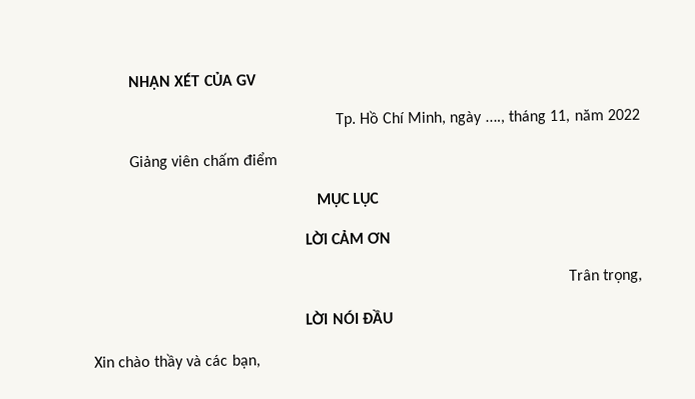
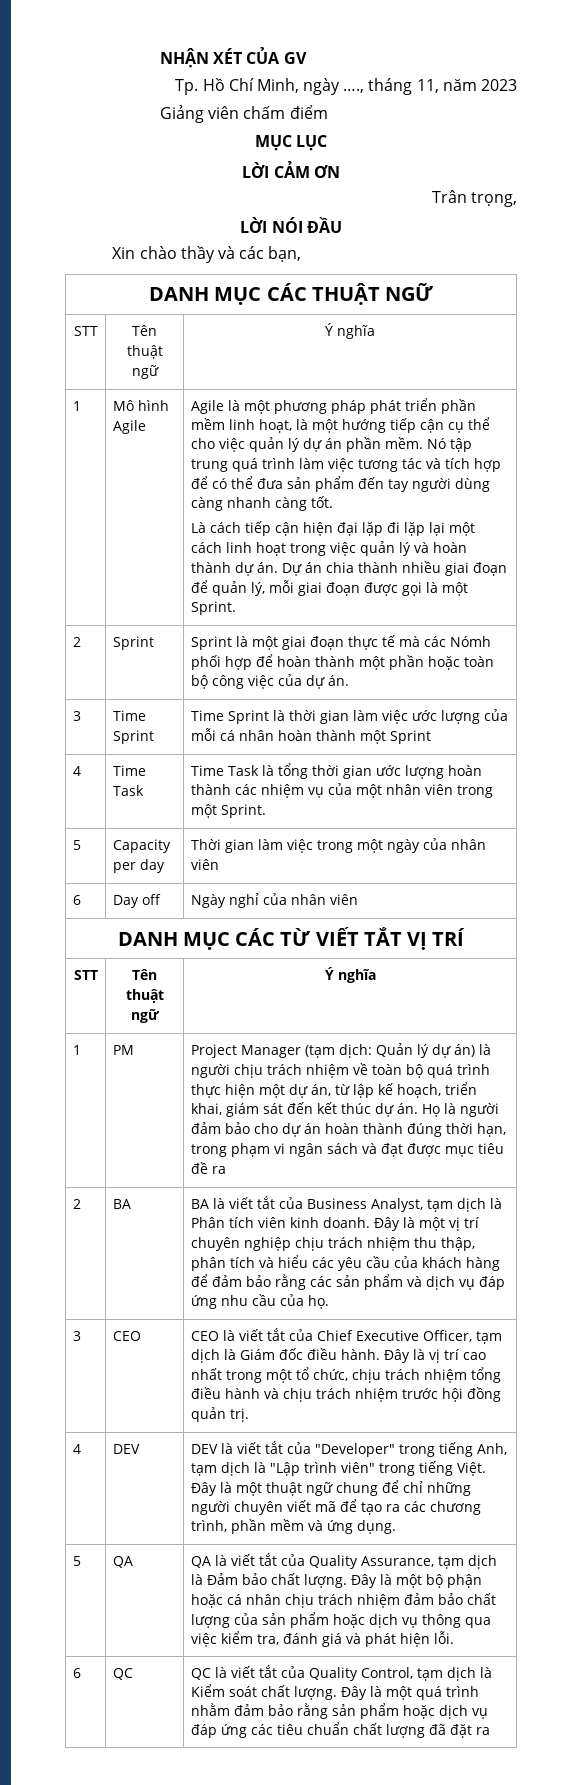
[607,108,640,121] 2022 -> [481,79,517,91] 2023
(261, 361) none -> [148,283,434,305] [73,326,98,336] [132,325,158,336] [126,345,163,359] [131,365,159,379] [325,323,375,339] [72,401,81,411] [112,400,169,411] [112,420,146,434] [190,398,476,414] [190,417,490,433] [190,437,472,452] [190,458,501,472] [190,476,490,492] [190,496,333,511] [190,521,475,536] [190,541,467,556] [190,561,507,576] [190,580,468,596] [190,601,236,615] [72,637,81,647] [112,636,154,650] [190,635,491,650] [190,654,494,670] [190,674,349,689] [72,711,81,721] [112,710,146,721] [112,730,154,744] [190,709,508,724] [190,728,431,744] [72,766,81,776] [112,765,146,776] [112,785,144,796] [190,763,482,779] [190,783,493,798] [190,804,266,818] [72,840,81,850] [112,839,171,853] [112,859,165,873] [190,838,486,853] [190,859,219,870] [72,895,81,905] [112,894,161,908] [190,893,358,908] [117,927,466,950] [73,970,98,980] [132,969,158,980] [125,989,164,1004] [130,1009,160,1023] [324,967,376,983] [72,1045,81,1055] [112,1045,134,1055] [190,1043,491,1058] [190,1063,490,1078] [190,1082,477,1098] [190,1102,499,1117] [190,1122,506,1137] [190,1143,504,1157] [190,1162,226,1174] [72,1199,81,1209] [112,1199,131,1209] [190,1196,502,1212] [190,1217,479,1231] [190,1237,475,1251] [190,1255,500,1271] [190,1274,505,1290] [190,1294,329,1309] [72,1331,81,1341] [112,1331,141,1341] [190,1328,502,1344] [190,1348,486,1363] [190,1367,501,1383] [190,1387,501,1402] [190,1407,249,1422] [72,1444,81,1454] [112,1444,140,1454] [190,1441,507,1457] [190,1461,486,1476] [190,1480,471,1496] [190,1499,481,1515] [190,1519,396,1534] [72,1556,81,1566] [112,1556,133,1568] [190,1553,497,1569] [190,1573,482,1588] [190,1593,496,1608] [190,1612,491,1628] [190,1631,454,1647] [72,1668,81,1678] [112,1668,133,1680] [190,1665,492,1681] [190,1684,479,1700] [190,1703,488,1719] [190,1722,490,1738] // DANH MỤC CÁC THUẬT NGỮ // STT | Tên thuật ngữ | Ý nghĩa // 1 | Mô hình Agile | Agile là một phương pháp phát triển phần mềm linh hoạt, là một hướng tiếp cận cụ thể cho việc quản lý dự án phần mềm. Nó tập trung quá trình làm việc tương tác và tích hợp để có thể đưa sản phẩm đến tay người dùng càng nhanh càng tốt. // Là cách tiếp cận hiện đại lặp đi lặp lại một cách linh hoạt trong việc quản lý và hoàn thành dự án. Dự án chia thành nhiều giai đoạn để quản lý, mỗi giai đoạn được gọi là một Sprint. // 2 | Sprint | Sprint là một giai đoạn thực tế mà các Nómh phối hợp để hoàn thành một phần hoặc toàn bộ công việc của dự án. // 3 | Time Sprint | Time Sprint là thời gian làm việc ước lượng của mỗi cá nhân hoàn thành một Sprint // 4 | Time Task | Time Task là tổng thời gian ước lượng hoàn thành các nhiệm vụ của một nhân viên trong một Sprint. // 5 | Capacity per day | Thời gian làm việc trong một ngày của nhân viên // 6 | Day off | Ngày nghỉ của nhân viên // DANH MỤC CÁC TỪ VIẾT TẮT VỊ TRÍ // STT | Tên thuật ngữ | Ý nghĩa // 1 | PM | Project Manager (tạm dịch: Quản lý dự án) là người chịu trách nhiệm về toàn bộ quá trình thực hiện một dự án, từ lập kế hoạch, triển khai, giám sát đến kết thúc dự án. Họ là người đảm bảo cho dự án hoàn thành đúng thời hạn, trong phạm vi ngân sách và đạt được mục tiêu đề ra // 2 | BA | BA là viết tắt của Business Analyst, tạm dịch là Phân tích viên kinh doanh. Đây là một vị trí chuyên nghiệp chịu trách nhiệm thu thập, phân tích và hiểu các yêu cầu của khách hàng để đảm bảo rằng các sản phẩm và dịch vụ đáp ứng nhu cầu của họ. // 3 | CEO | CEO là viết tắt của Chief Executive Officer, tạm dịch là Giám đốc điều hành. Đây là vị trí cao nhất trong một tổ chức, chịu trách nhiệm tổng điều hành và chịu trách nhiệm trước hội đồng quản trị. // 4 | DEV | DEV là viết tắt của "Developer" trong tiếng Anh, tạm dịch là "Lập trình viên" trong tiếng Việt. Đây là một thuật ngữ chung để chỉ những người chuyên viết mã để tạo ra các chương trình, phần mềm và ứng dụng. // 5 | QA | QA là viết tắt của Quality Assurance, tạm dịch là Đảm bảo chất lượng. Đây là một bộ phận hoặc cá nhân chịu trách nhiệm đảm bảo chất lượng của sản phẩm hoặc dịch vụ thông qua việc kiểm tra, đánh giá và phát hiện lỗi. // 6 | QC | QC là viết tắt của Quality Control, tạm dịch là Kiểm soát chất lượng. Đây là một quá trình nhằm đảm bảo rằng sản phẩm hoặc dịch vụ đáp ứng các tiêu chuẩn chất lượng đã đặt ra

